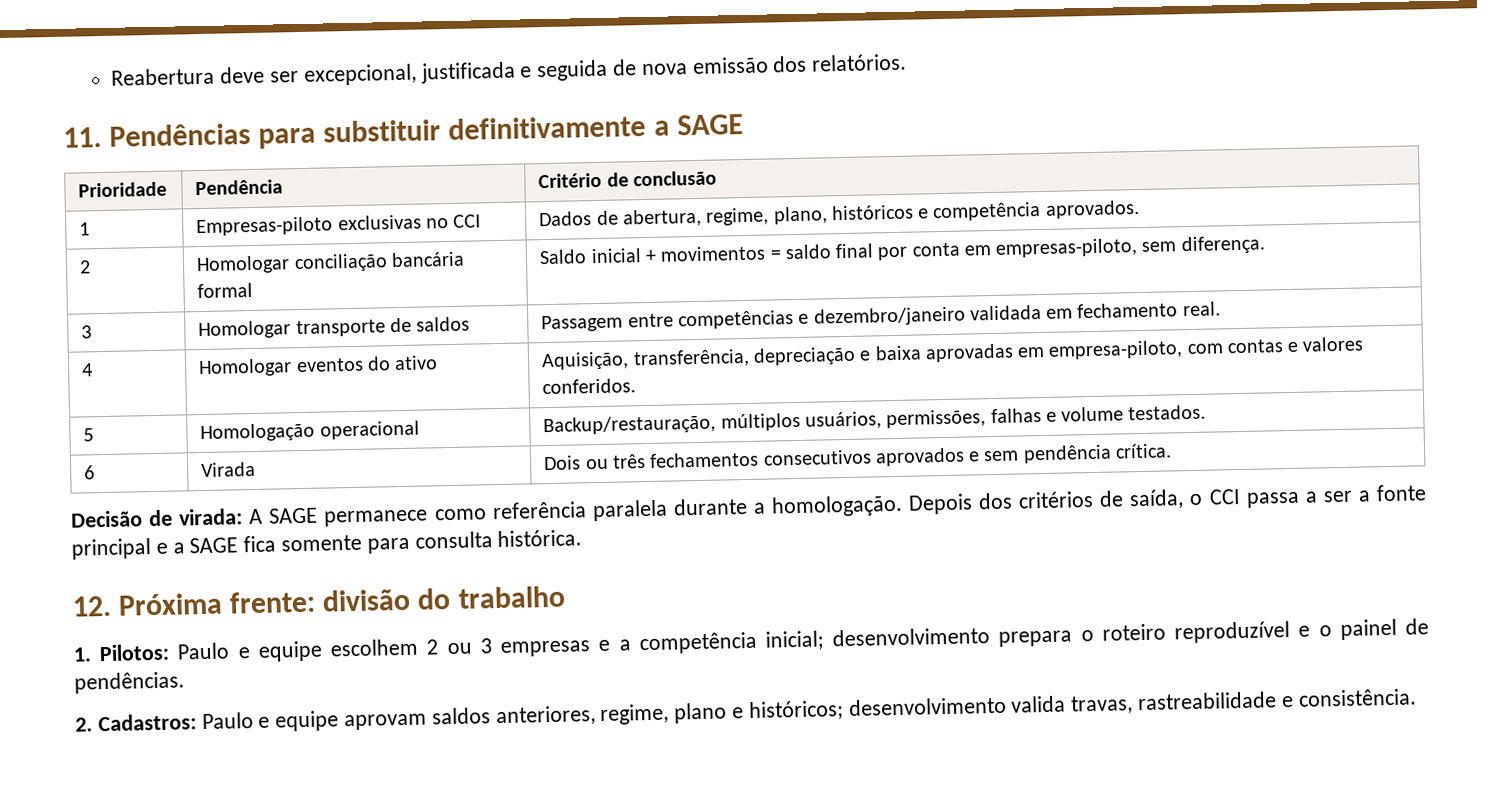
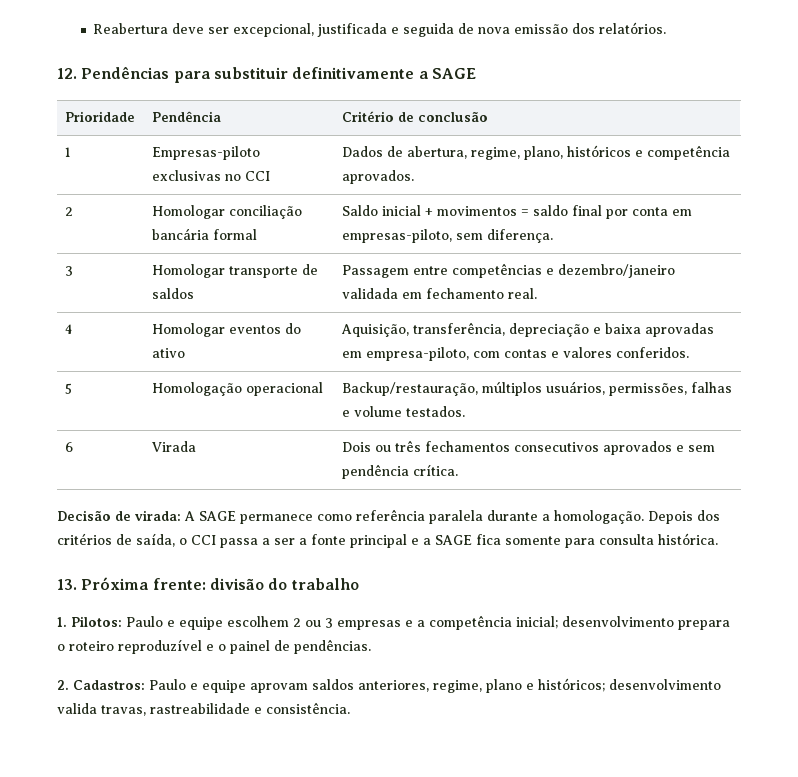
[63,127,102,148] 11. -> [57,68,77,79] 12.
[72,595,112,617] 12. -> [57,579,77,590] 13.

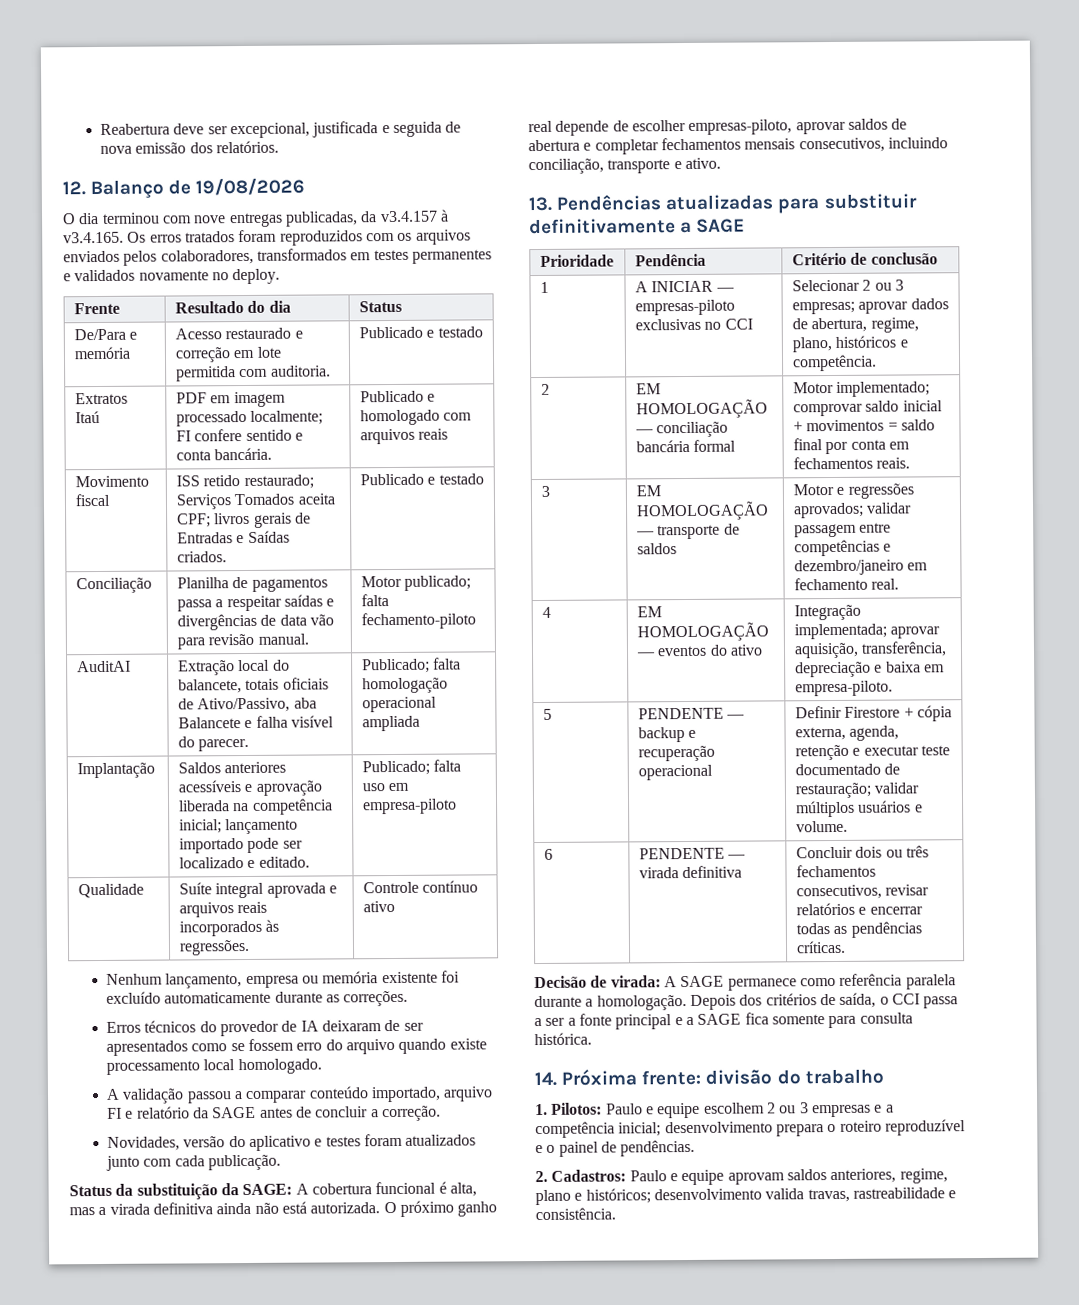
[81,66,170,79] Pendências -> [90,177,306,200] [62,209,449,228] [63,229,471,246] [63,248,492,266] [63,268,281,285] [73,302,120,315] [174,300,291,314] [358,300,402,313] [73,328,138,341] [73,346,130,360] [174,327,303,340] [174,346,281,363] [175,365,331,382] [358,326,483,339] [74,392,128,405] [74,410,100,424] [175,391,286,408] [175,410,324,427] [175,429,303,442] [175,447,273,461] [359,390,436,403] [359,409,473,426] [359,428,449,445] [74,475,149,488] [74,493,110,507] [175,474,314,490] [175,493,335,510] [176,512,311,528] [176,530,290,544] [176,551,227,563] [359,473,484,486] [75,577,152,594] [176,576,328,592] [176,594,335,612] [176,613,334,631] [176,633,309,650] [360,575,472,591] [360,594,389,607] [360,612,476,630] [76,660,131,673] [177,659,290,676] [177,677,329,694] [177,697,317,713] [177,715,334,729] [177,736,250,752] [361,657,462,674] [361,677,448,694] [361,696,437,713] [361,715,420,732] [76,762,155,779] [177,761,287,774] [177,780,322,796] [177,798,333,815] [178,818,299,835] [178,837,303,854] [178,856,310,869] [361,759,462,776] [361,782,410,792] [361,798,457,815] [77,883,144,899] [178,882,337,899] [178,901,268,918] [178,919,280,937] [178,939,250,956] [362,880,479,894] [362,900,395,913] [106,970,460,989] [106,990,409,1007] [106,1019,424,1037] [106,1038,487,1056] [106,1058,322,1075] [106,1086,494,1104] [107,1105,441,1122] [107,1133,477,1151] [106,1154,282,1171] [69,1181,477,1200] [69,1200,498,1217] [528,118,908,136] [528,137,948,155] [528,157,721,175] [528,194,774,212] Balanço de 19/08/2026 // O dia terminou com nove entregas publicadas, da v3.4.157 à v3.4.165. Os erros tratados foram reproduzidos com os arquivos enviados pelos colaboradores, transformados em testes permanentes e validados novamente no deploy. // Frente | Resultado do dia | Status // De/Para e memória | Acesso restaurado e correção em lote permitida com auditoria. | Publicado e testado // Extratos Itaú | PDF em imagem processado localmente; FI confere sentido e conta bancária. | Publicado e homologado com arquivos reais // Movimento fiscal | ISS retido restaurado; Serviços Tomados aceita CPF; livros gerais de Entradas e Saídas criados. | Publicado e testado // Conciliação | Planilha de pagamentos passa a respeitar saídas e divergências de data vão para revisão manual. | Motor publicado; falta fechamento-piloto // AuditAI | Extração local do balancete, totais oficiais de Ativo/Passivo, aba Balancete e falha visível do parecer. | Publicado; falta homologação operacional ampliada // Implantação | Saldos anteriores acessíveis e aprovação liberada na competência inicial; lançamento importado pode ser localizado e editado. | Publicado; falta uso em empresa-piloto // Qualidade | Suíte integral aprovada e arquivos reais incorporados às regressões. | Controle contínuo ativo // Nenhum lançamento, empresa ou memória existente foi excluído automaticamente durante as correções. // Erros técnicos do provedor de IA deixaram de ser apresentados como se fossem erro do arquivo quando existe processamento local homologado. // A validação passou a comparar conteúdo importado, arquivo FI e relatório da SAGE antes de concluir a correção. // Novidades, versão do aplicativo e testes foram atualizados junto com cada publicação. // Status da substituição da SAGE: A cobertura funcional é alta, mas a virada definitiva ainda não está autorizada. O próximo ganho real depende de escolher empresas-piloto, aprovar saldos de abertura e completar fechamentos mensais consecutivos, incluindo conciliação, transporte e ativo. // 13. Pendências atualizadas
[152,146,261,160] Empresas-piloto -> [634,280,735,293] [634,299,735,316] A INICIAR — empresas-piloto
[342,146,384,157] Dados -> [791,279,904,292] [791,298,949,315] Selecionar 2 ou 3 empresas; aprovar dados
[647,145,731,160] [342,170,415,184] competência aprovados. -> [791,354,877,372] competência.
[152,205,226,219] Homologar -> [635,383,661,395] [635,399,768,419] [634,429,654,434] EM HOMOLOGAÇÃO —
[342,205,379,216] Saldo -> [792,381,931,397] [792,400,900,417] Motor implementado; comprovar saldo
[342,229,554,243] [65,266,74,276] [152,264,319,278] [152,288,195,299] [342,265,410,278] empresas-piloto, sem diferença. // 3 | Homologar transporte de saldos | Passagem -> [792,456,911,470] [540,485,550,497] [635,485,661,497] [635,501,769,521] [635,523,740,540] [636,543,677,555] [792,483,914,499] [792,502,913,519] [793,523,857,538] fechamentos reais. // 3 | EM HOMOLOGAÇÃO — transporte de saldos | Motor e regressões aprovados; validar passagem
[342,288,399,299] validada -> (904, 567) none
[152,323,226,337] Homologar -> [636,606,662,618] [636,622,769,642] [636,652,656,657] EM HOMOLOGAÇÃO —
[341,322,715,337] [342,347,690,361] [65,383,73,394] [152,382,324,396] [342,381,733,396] [342,406,466,417] [65,442,74,452] [152,441,197,452] [342,440,716,455] [342,464,459,479] Aquisição, transferência, depreciação e baixa aprovadas em empresa-piloto, com contas e valores conferidos. // 5 | Homologação operacional | Backup/restauração, múltiplos usuários, permissões, falhas e volume testados. // 6 | Virada | Dois ou três fechamentos consecutivos aprovados e sem pendência crítica. -> [793,604,861,621] [793,623,941,640] [793,641,948,659] [794,661,945,678] [794,680,893,697] [542,708,552,720] [637,707,746,720] [637,727,697,743] [637,745,715,762] [637,764,713,781] [794,705,952,722] [794,725,900,741] [794,744,950,761] [794,763,901,776] [794,782,920,799] [795,800,923,818] [795,820,848,833] [543,848,553,860] [638,847,747,860] [638,865,743,879] [795,845,929,859] [795,864,876,878] [795,884,930,900] [795,902,923,916] [795,921,922,938] [795,940,846,954] Integração implementada; aprovar aquisição, transferência, depreciação e baixa em empresa-piloto. // 5 | PENDENTE — backup e recuperação operacional | Definir Firestore + cópia externa, agenda, retenção e executar teste documentado de restauração; validar múltiplos usuários e volume. // 6 | PENDENTE — virada definitiva | Concluir dois ou três fechamentos consecutivos, revisar relatórios e encerrar todas as pendências críticas.
[57,579,77,590] 13. -> [534,1071,557,1087] 14.

